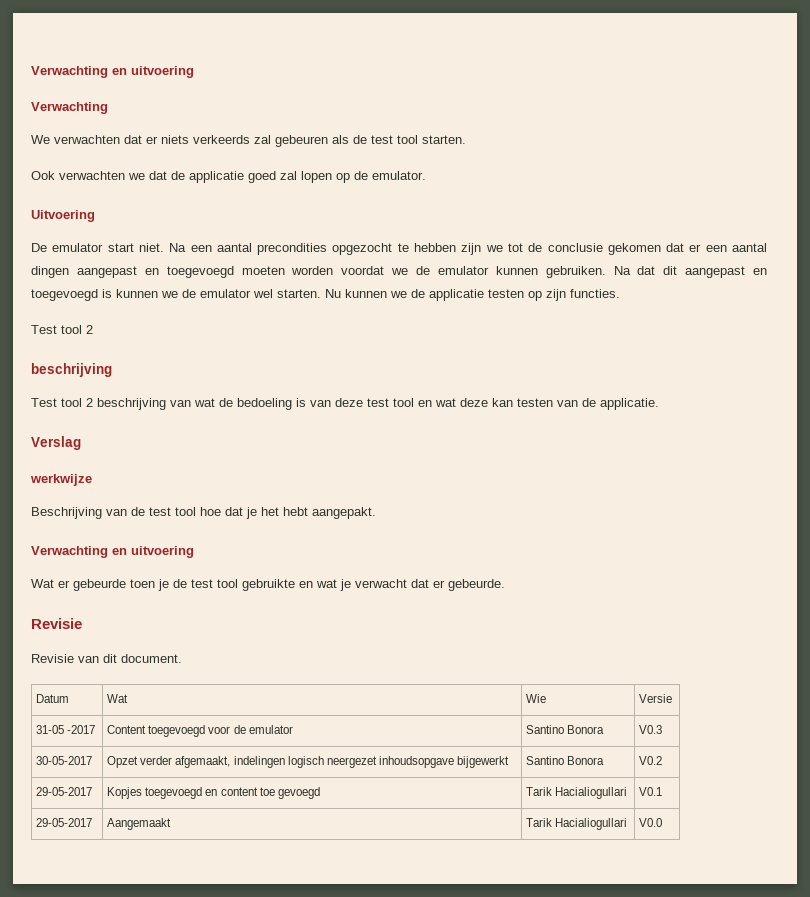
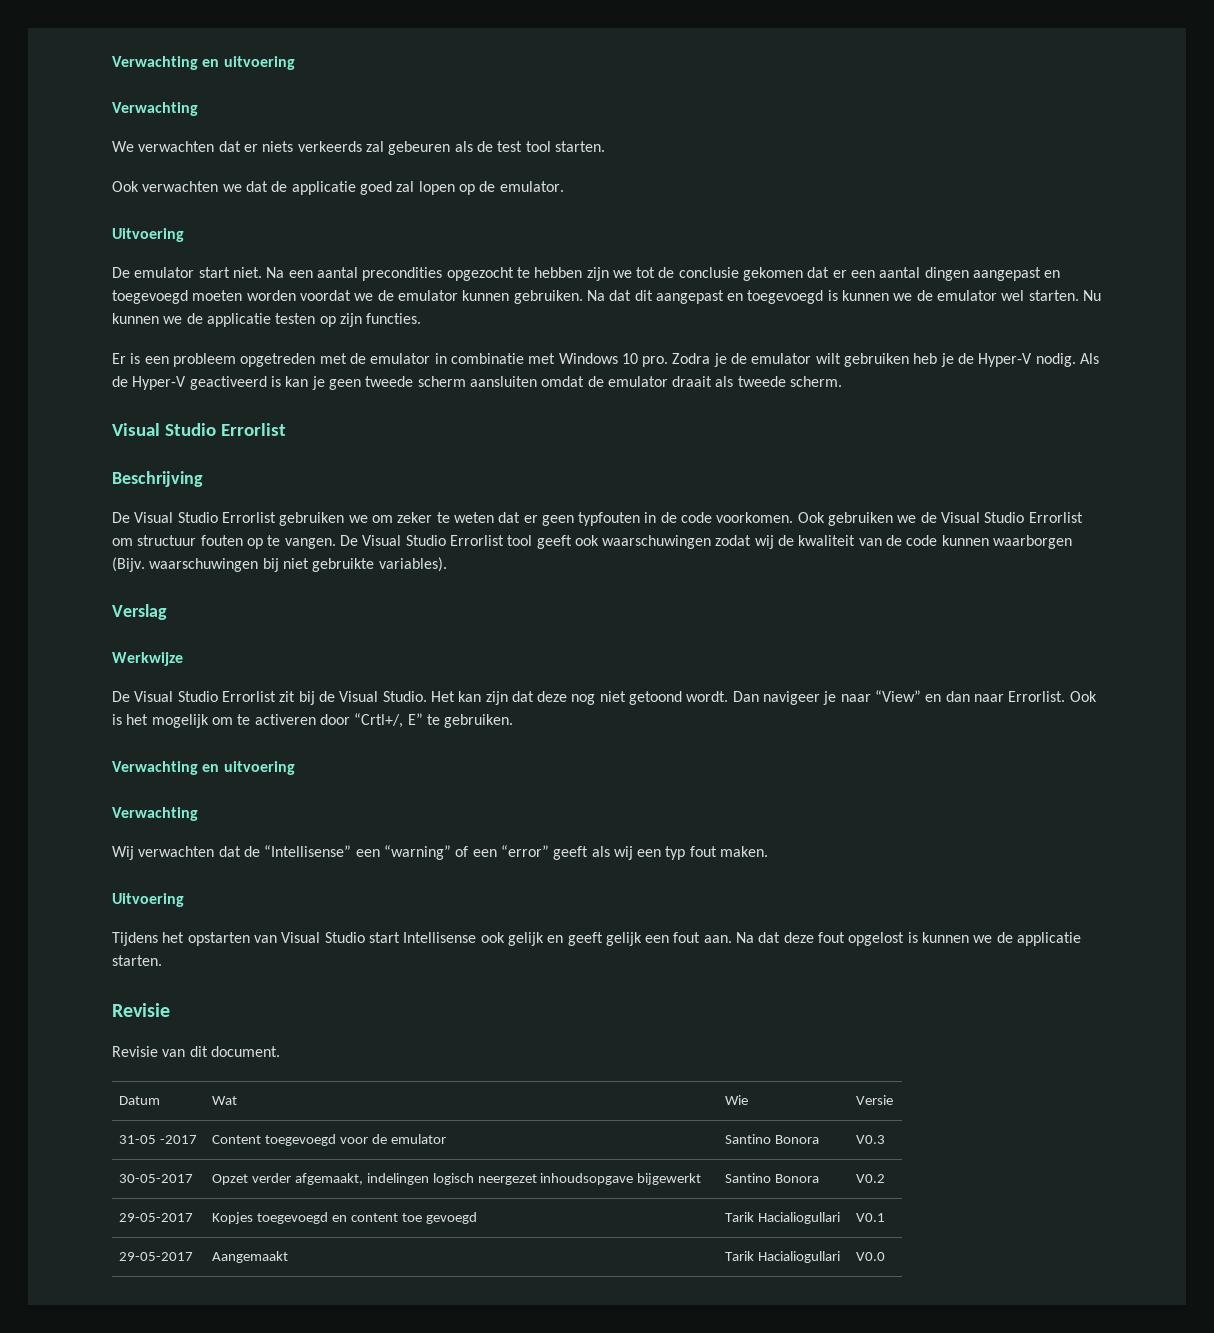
[31,325,93,334] [31,363,112,377] [31,398,659,410] [31,436,81,450] [30,474,92,486] [31,507,376,519] [31,546,194,558] [31,579,505,591] Test tool 2 // beschrijving // Test tool 2 beschrijving van wat de bedoeling is van deze test tool en wat deze kan testen van de applicatie. // Verslag // werkwijze // Beschrijving van de test tool hoe dat je het hebt aangepakt. // Verwachting en uitvoering // Wat er gebeurde toen je de test tool gebruikte en wat je verwacht dat er gebeurde. -> [112,353,1100,367] [112,376,843,390] [112,423,286,436] [112,471,203,487] [112,512,1083,526] [112,535,1073,549] [112,557,447,572] [112,604,167,620] [112,652,183,666] [112,690,1097,705] [112,713,514,728] [112,761,295,775] [112,807,198,821] [112,845,769,860] [112,893,184,907] [112,932,1082,946] [112,955,162,966] Er is een probleem opgetreden met de emulator in combinatie met Windows 10 pro. Zodra je de emulator wilt gebruiken heb je de Hyper-V nodig. Als de Hyper-V geactiveerd is kan je geen tweede scherm aansluiten omdat de emulator draait als tweede scherm. // Visual Studio Errorlist // Beschrijving // De Visual Studio Errorlist gebruiken we om zeker te weten dat er geen typfouten in de code voorkomen. Ook gebruiken we de Visual Studio Errorlist om structuur fouten op te vangen. De Visual Studio Errorlist tool geeft ook waarschuwingen zodat wij de kwaliteit van de code kunnen waarborgen (Bijv. waarschuwingen bij niet gebruikte variables). // Verslag // Werkwijze // De Visual Studio Errorlist zit bij de Visual Studio. Het kan zijn dat deze nog niet getoond wordt. Dan navigeer je naar “View” en dan naar Errorlist. Ook is het mogelijk om te activeren door “Crtl+/, E” te gebruiken. // Verwachting en uitvoering // Verwachting // Wij verwachten dat de “Intellisense” een “warning” of een “error” geeft als wij een typ fout maken. // Uitvoering // Tijdens het opstarten van Visual Studio start Intellisense ook gelijk en geeft gelijk een fout aan. Na dat deze fout opgelost is kunnen we de applicatie starten.

